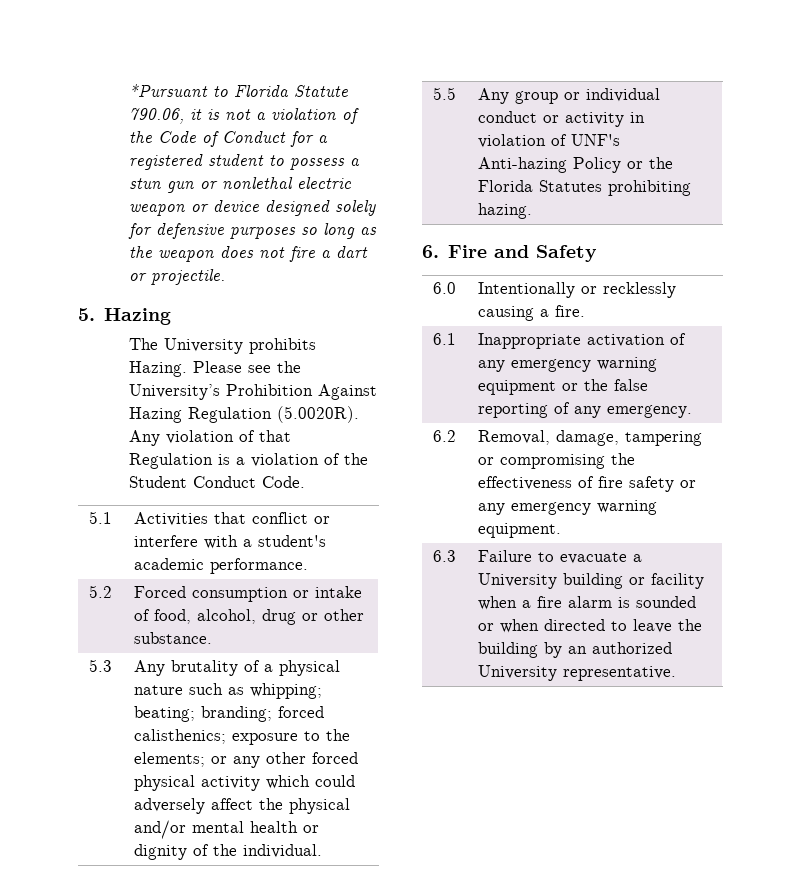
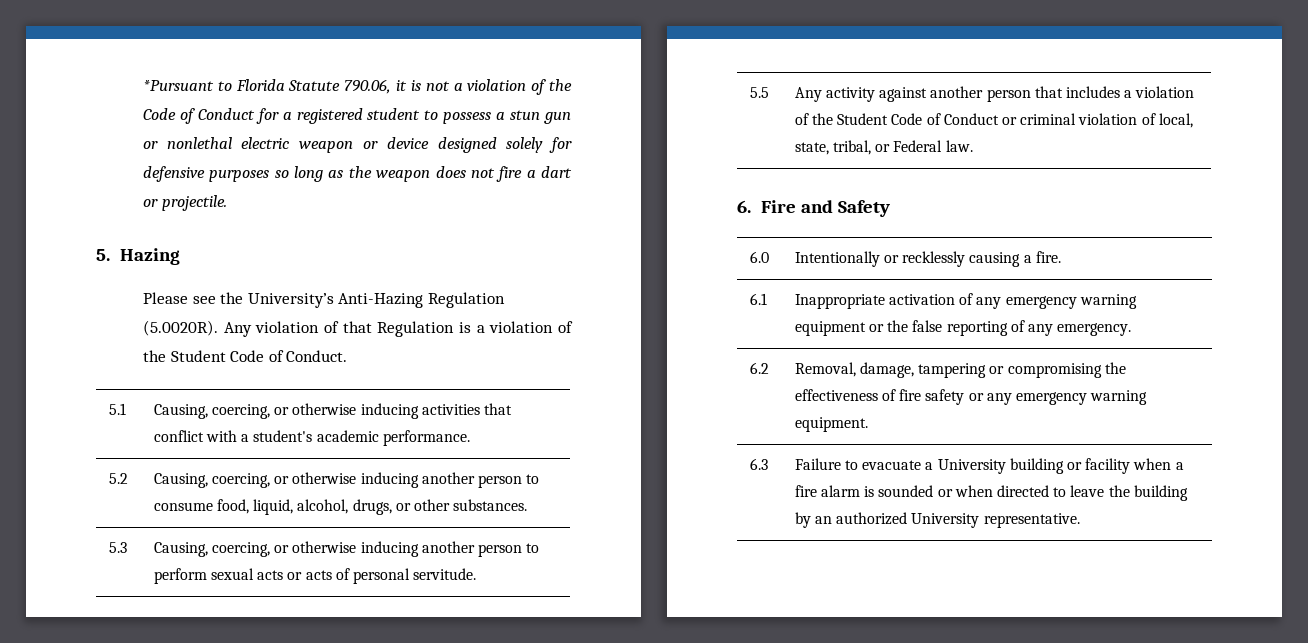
[129,338,317,354] [129,361,188,377] The University prohibits Hazing. -> (180, 256) none
[226,384,378,400] [129,407,183,423] Prohibition Against Hazing -> [338,293,424,308] Anti-Hazing
[193,476,306,488] [88,511,112,524] [133,512,330,526] [133,535,198,547] Conduct Code. // 5.1 | Activities that conflict or interfere -> [230,350,348,362] [108,403,126,415] [153,403,512,419] [153,430,204,442] Code of Conduct. // 5.1 | Causing, coercing, or otherwise inducing activities that conflict
[133,586,362,602] [133,609,296,625] Forced consumption or intake of food, alcohol, drug -> [153,472,540,488] [153,499,392,515] Causing, coercing, or otherwise inducing another person to consume food, liquid, alcohol, drugs,
[133,632,212,644] substance. -> [453,499,528,511] substances.
[133,660,340,676] [133,683,322,699] [133,706,324,722] [133,729,350,745] [133,752,358,768] [133,775,355,791] [133,798,350,814] [133,820,319,839] [133,844,322,860] [432,87,456,100] [477,88,660,104] [477,111,645,127] [477,134,620,148] [477,157,673,173] [477,180,691,196] [477,203,532,219] Any brutality of a physical nature such as whipping; beating; branding; forced calisthenics; exposure to the elements; or any other forced physical activity which could adversely affect the physical and/or mental health or dignity of the individual. // 5.5 | Any group or individual conduct or activity in violation of UNF's Anti-hazing Policy or the Florida Statutes prohibiting hazing. -> [153,541,540,557] [153,568,477,584] [749,87,769,98] [794,86,1195,102] [794,113,1193,128] [794,140,973,155] Causing, coercing, or otherwise inducing another person to perform sexual acts or acts of personal servitude. // 5.5 | Any activity against another person that includes a violation of the Student Code of Conduct or criminal violation of local, state, tribal, or Federal law.

